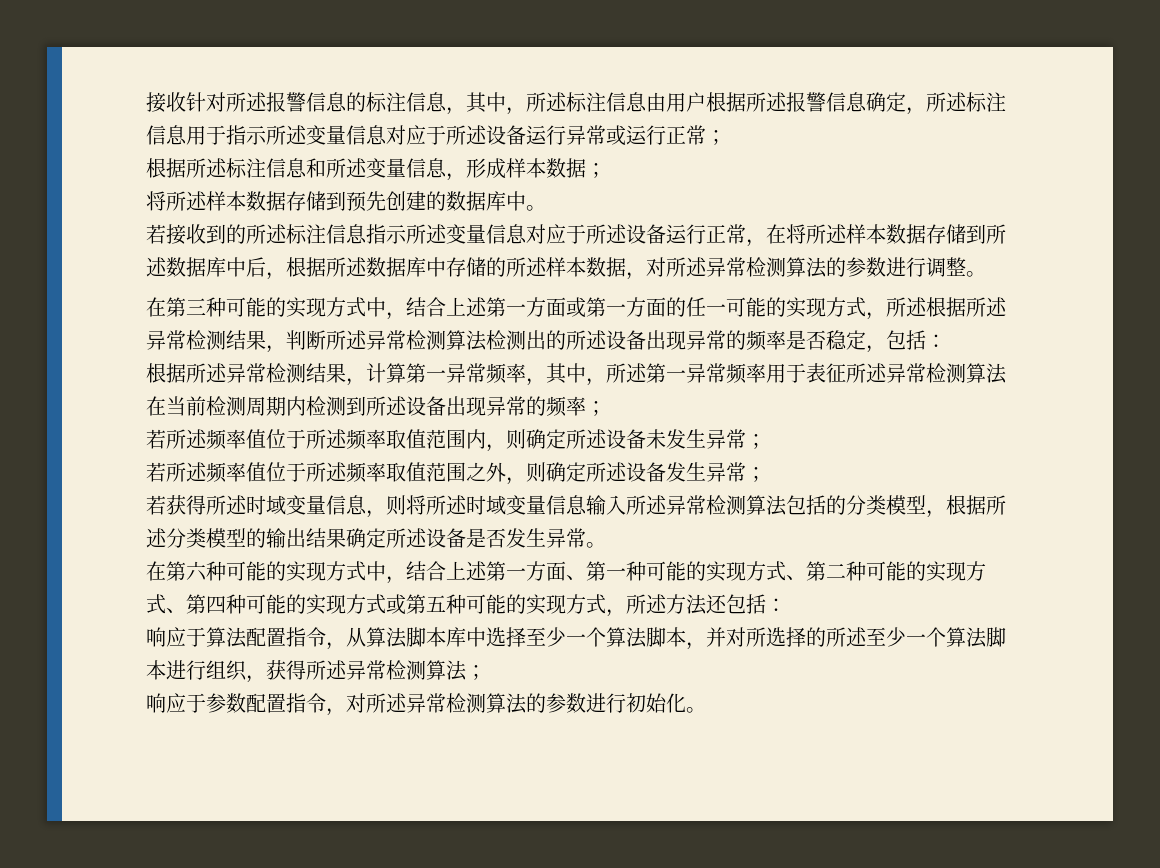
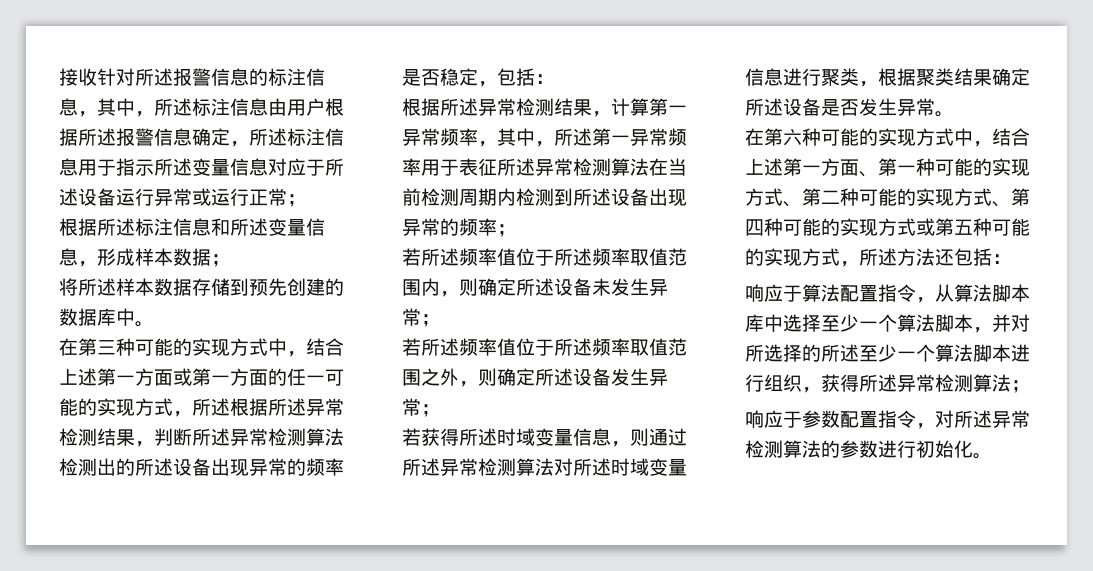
[146,224,1006,247] [146,257,986,280] // 若接收到的所述标注信息指示所述变量信息对应于所述设备运行正常，在将所述样本数据存储到所述数据库中后，根据所述数据库中存储的所述样本数据，对所述异常检测算法的参数进行调整。 -> (154, 324) none
[406,495,1006,518] [146,528,306,548] 将所述时域变量信息输入所述异常检测算法包括的分类模型，根据所述分类模型的输出 -> [649,428,687,446] [402,458,687,476] [745,68,954,87] 通过所述异常检测算法对所述时域变量信息进行聚类，根据聚类

